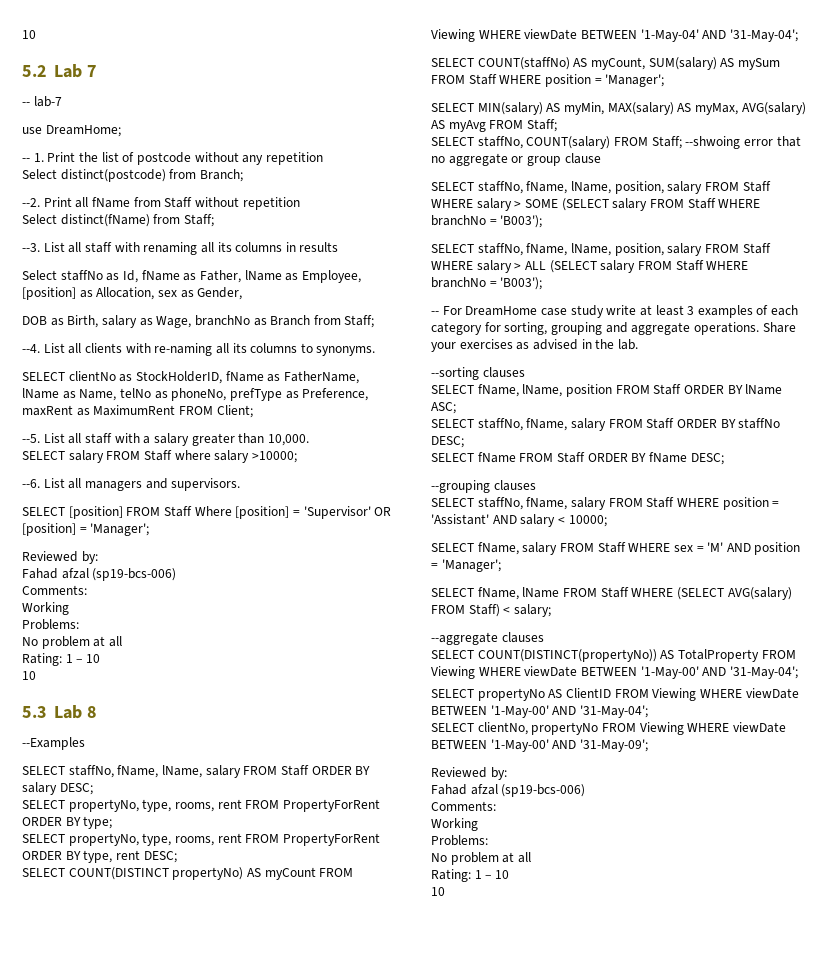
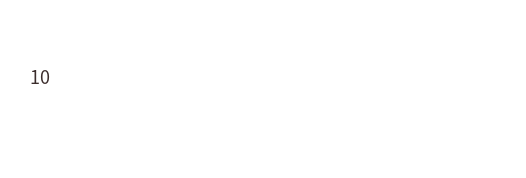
[22,30,36,39] [22,64,97,78] [22,96,62,107] [22,125,121,137] [22,152,323,165] [22,169,243,182] [22,197,300,210] [22,214,214,227] [22,242,339,255] [22,270,361,283] [22,287,243,300] [22,315,375,328] [22,343,376,356] [22,371,359,384] [22,388,369,401] [22,405,253,418] [22,433,309,446] [22,450,297,463] [22,478,241,491] [22,506,392,519] [22,523,150,536] [22,551,98,564] [22,568,177,581] [22,585,87,595] [22,602,69,615] [22,619,79,630] [22,636,122,649] [22,653,100,666] [22,671,36,680] [22,705,97,719] [22,737,85,750] [22,765,371,778] [22,782,93,795] [22,799,380,812] [22,816,113,829] [22,833,380,846] [22,850,177,863] [22,867,354,880] [431,29,798,42] [431,57,780,70] [431,74,665,87] [431,102,806,115] [431,119,557,132] [431,136,801,149] [431,153,601,166] [431,181,771,194] [431,198,761,211] [431,215,543,228] [431,243,771,256] [431,260,749,273] [431,277,543,290] [431,305,799,318] [431,322,796,335] [431,339,638,352] [431,367,525,380] [431,384,783,397] [431,402,456,414] [431,418,781,431] [431,436,464,448] [431,452,724,465] [431,480,536,493] [431,497,780,510] [431,514,607,527] [431,542,801,555] [431,559,501,572] [431,587,792,600] [431,604,551,617] [431,632,544,645] [431,649,796,662] [431,666,798,679] [431,688,799,701] [431,705,648,718] [431,722,786,735] [431,739,648,752] [431,767,507,780] [431,784,586,797] [431,801,496,811] [431,818,478,831] [431,835,488,846] [431,852,531,865] [431,869,509,882] [431,887,445,896] 10 // 5.2 Lab 7 // -- lab-7 // use DreamHome; // -- 1. Print the list of postcode without any repetition // Select distinct(postcode) from Branch; // --2. Print all fName from Staff without repetition // Select distinct(fName) from Staff; // --3. List all staff with renaming all its columns in results // Select staffNo as Id, fName as Father, lName as Employee, [position] as Allocation, sex as Gender, // DOB as Birth, salary as Wage, branchNo as Branch from Staff; // --4. List all clients with re-naming all its columns to synonyms. // SELECT clientNo as StockHolderID, fName as FatherName, lName as Name, telNo as phoneNo, prefType as Preference, maxRent as MaximumRent FROM Client; // --5. List all staff with a salary greater than 10,000. // SELECT salary FROM Staff where salary >10000; // --6. List all managers and supervisors. // SELECT [position] FROM Staff Where [position] = 'Supervisor' OR [position] = 'Manager'; // Reviewed by: // Fahad afzal (sp19-bcs-006) // Comments: // Working // Problems: // No problem at all // Rating: 1 – 10 // 10 // 5.3 Lab 8 // --Examples // SELECT staffNo, fName, lName, salary FROM Staff ORDER BY salary DESC; // SELECT propertyNo, type, rooms, rent FROM PropertyForRent ORDER BY type; // SELECT propertyNo, type, rooms, rent FROM PropertyForRent ORDER BY type, rent DESC; // SELECT COUNT(DISTINCT propertyNo) AS myCount FROM Viewing WHERE viewDate BETWEEN '1-May-04' AND '31-May-04'; // SELECT COUNT(staffNo) AS myCount, SUM(salary) AS mySum FROM Staff WHERE position = 'Manager'; // SELECT MIN(salary) AS myMin, MAX(salary) AS myMax, AVG(salary) AS myAvg FROM Staff; // SELECT staffNo, COUNT(salary) FROM Staff; --shwoing error that no aggregate or group clause // SELECT staffNo, fName, lName, position, salary FROM Staff WHERE salary > SOME (SELECT salary FROM Staff WHERE branchNo = 'B003'); // SELECT staffNo, fName, lName, position, salary FROM Staff WHERE salary > ALL (SELECT salary FROM Staff WHERE branchNo = 'B003'); // -- For DreamHome case study write at least 3 examples of each category for sorting, grouping and aggregate operations. Share your exercises as advised in the lab. // --sorting clauses // SELECT fName, lName, position FROM Staff ORDER BY lName ASC; // SELECT staffNo, fName, salary FROM Staff ORDER BY staffNo DESC; // SELECT fName FROM Staff ORDER BY fName DESC; // --grouping clauses // SELECT staffNo, fName, salary FROM Staff WHERE position = 'Assistant' AND salary < 10000; // SELECT fName, salary FROM Staff WHERE sex = 'M' AND position = 'Manager'; // SELECT fName, lName FROM Staff WHERE (SELECT AVG(salary) FROM Staff) < salary; // --aggregate clauses // SELECT COUNT(DISTINCT(propertyNo)) AS TotalProperty FROM Viewing WHERE viewDate BETWEEN '1-May-00' AND '31-May-04'; // SELECT propertyNo AS ClientID FROM Viewing WHERE viewDate BETWEEN '1-May-00' AND '31-May-04'; // SELECT clientNo, propertyNo FROM Viewing WHERE viewDate BETWEEN '1-May-00' AND '31-May-09'; // Reviewed by: // Fahad afzal (sp19-bcs-006) // Comments: // Working // Problems: // No problem at all // Rating: 1 – 10 // 10 -> [30,70,50,84] 10

